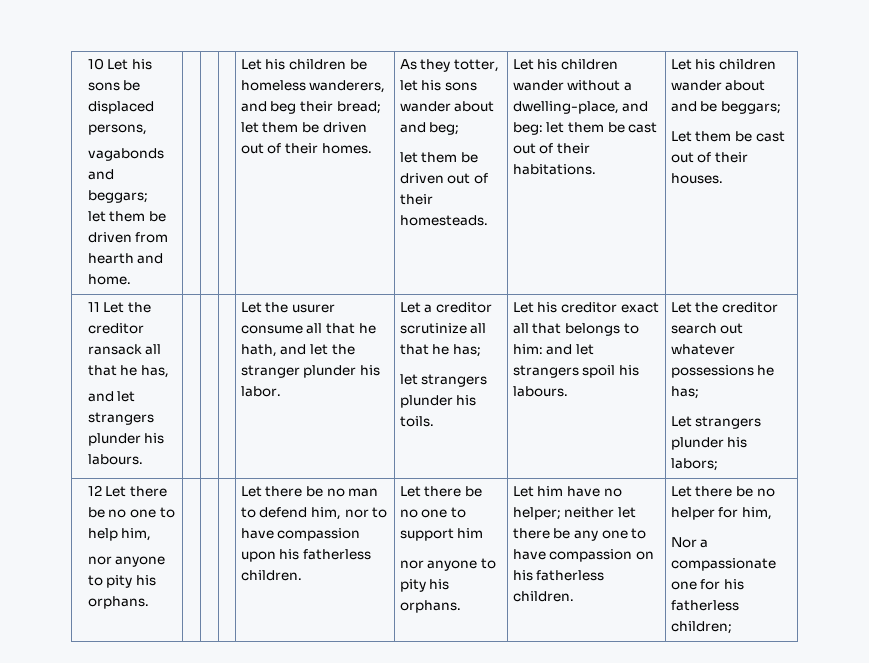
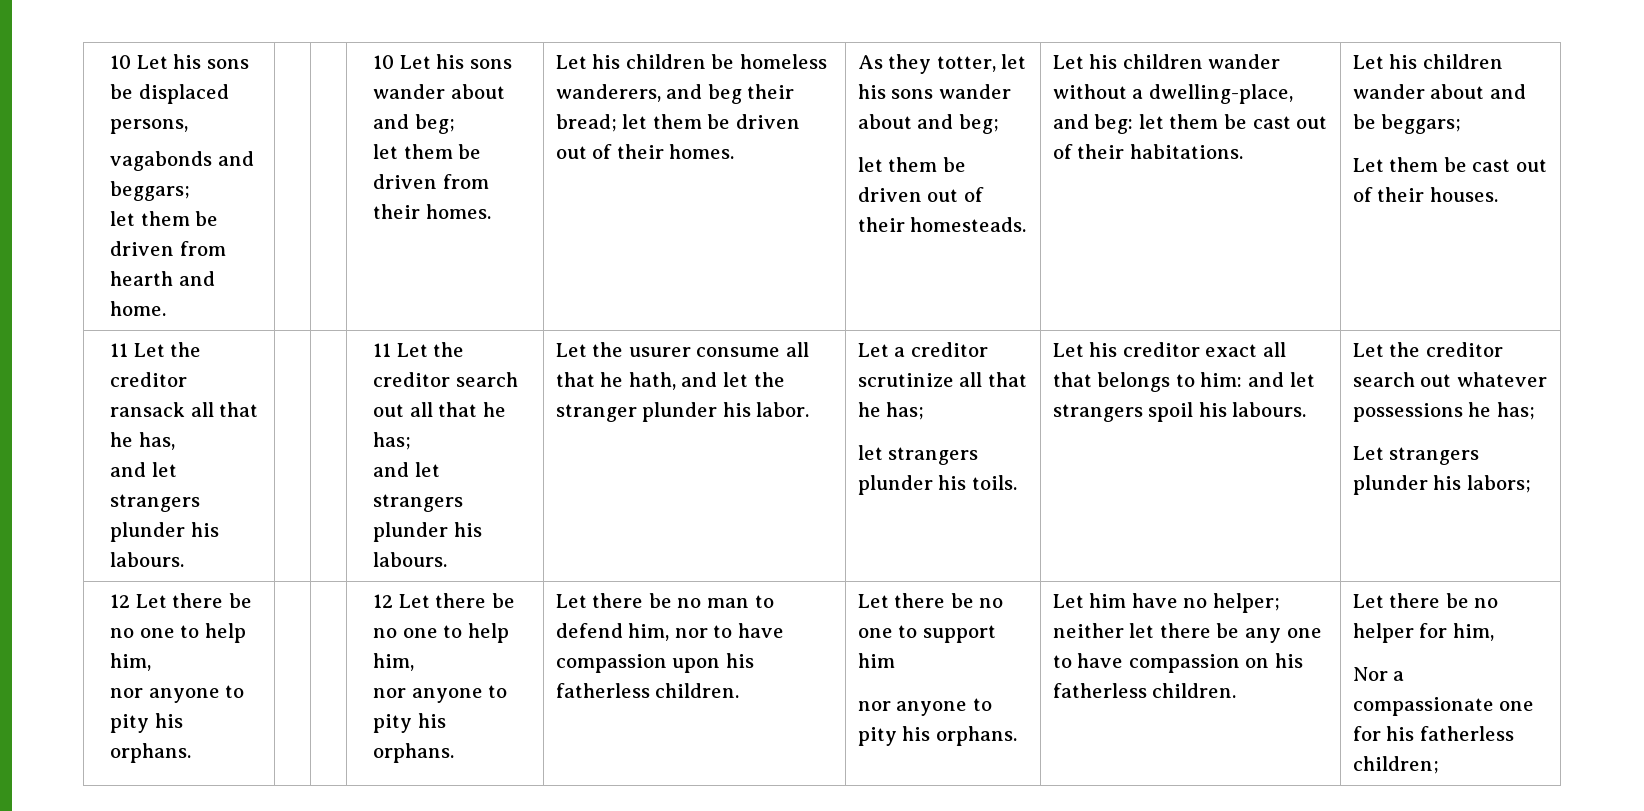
(131, 279) none -> [373,54,512,69] [373,84,505,99] [373,114,455,134] [373,144,482,159] [373,174,489,189] [373,204,491,219] 10 Let his sons wander about and beg; // let them be driven from their homes.
(143, 459) none -> [373,342,465,357] [373,372,518,387] [373,402,506,417] [373,432,412,450] [373,462,440,477] [373,494,464,512] [373,522,482,542] [373,552,448,567] 11 Let the creditor search out all that he has; // and let strangers plunder his labours.
(149, 602) none -> [373,593,515,608] [373,623,509,643] [373,653,415,671] [373,685,508,703] [373,713,446,733] [373,743,455,763] 12 Let there be no one to help him, // nor anyone to pity his orphans.

